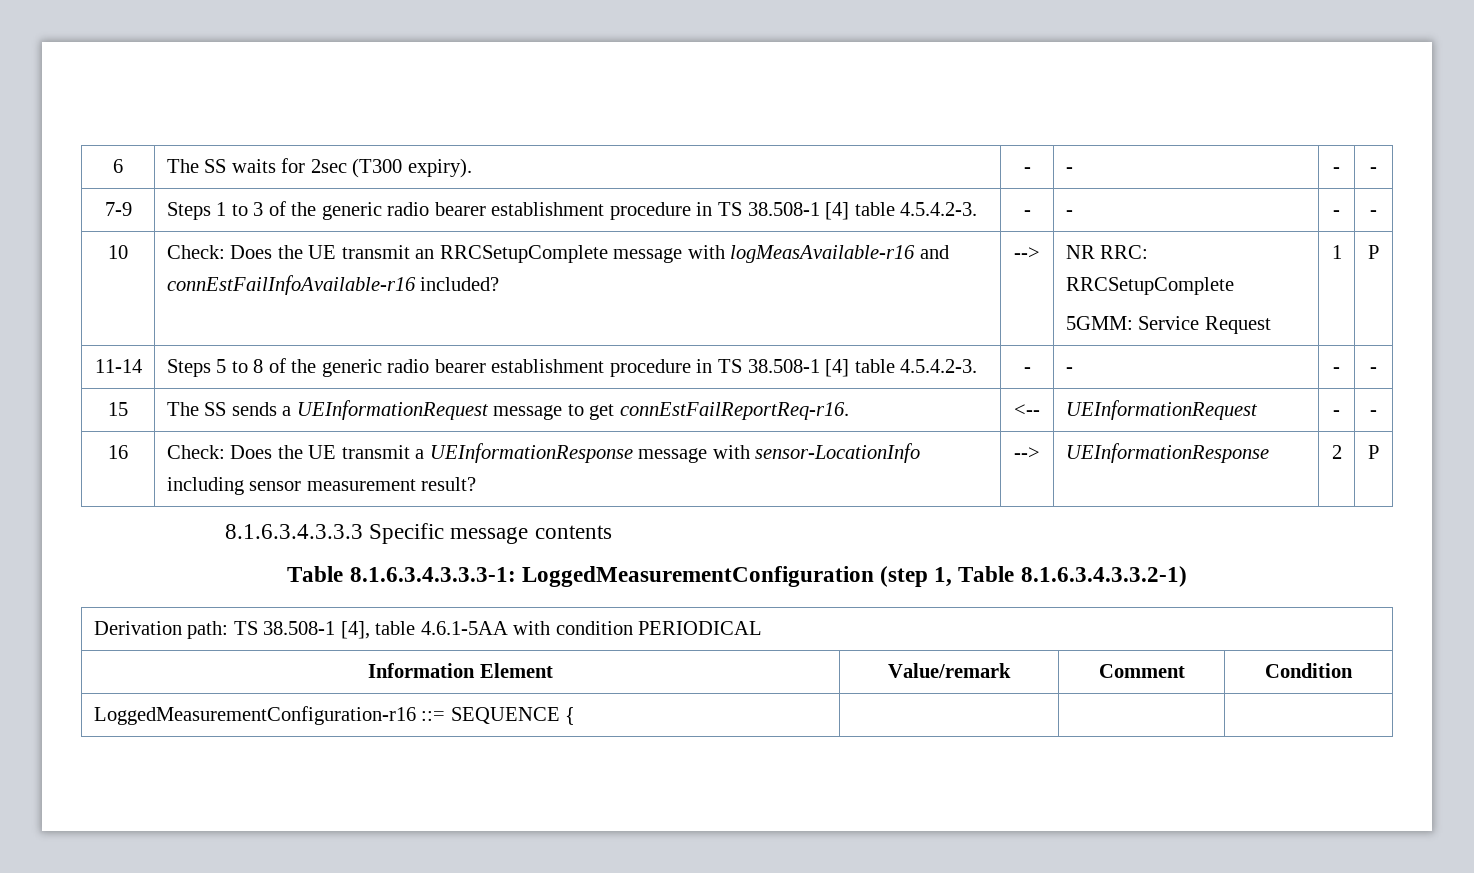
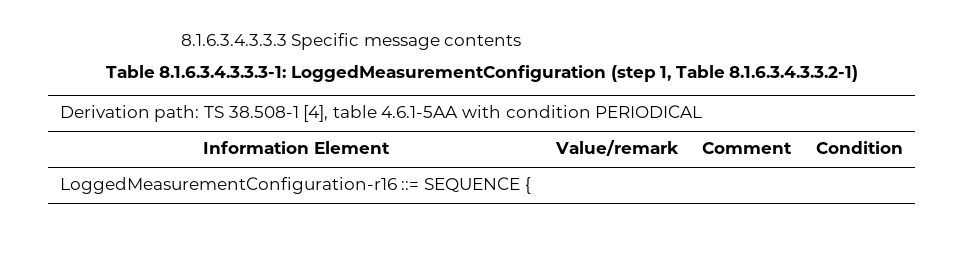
[113,159,123,173] [166,158,472,178] [1023,167,1031,173] [1065,167,1073,173] [1333,167,1340,173] [1370,167,1377,173] [104,202,132,216] [166,201,978,220] [1023,210,1031,216] [1065,210,1073,216] [1333,210,1340,216] [1370,210,1377,216] [108,245,128,259] [166,245,949,263] [166,275,500,295] [1014,247,1040,259] [1065,245,1149,259] [1065,277,1234,295] [1065,316,1271,334] [1331,245,1342,259] [1368,245,1379,259] [94,359,142,373] [166,358,978,377] [1023,367,1031,373] [1065,367,1073,373] [1333,367,1340,373] [1370,367,1377,373] [108,402,128,416] [166,400,849,420] [1014,404,1040,416] [1065,400,1258,420] [1333,410,1340,416] [1370,410,1377,416] [108,445,128,459] [166,443,921,463] [166,477,477,495] [1014,447,1040,459] [1065,443,1269,463] [1331,445,1342,459] [1368,445,1379,459] 6 | The SS waits for 2sec (T300 expiry). | - | - | - | - // 7-9 | Steps 1 to 3 of the generic radio bearer establishment procedure in TS 38.508-1 [4] table 4.5.4.2-3. | - | - | - | - // 10 | Check: Does the UE transmit an RRCSetupComplete message with logMeasAvailable-r16 and connEstFailInfoAvailable-r16 included? | --> | NR RRC: RRCSetupComplete // 5GMM: Service Request | 1 | P // 11-14 | Steps 5 to 8 of the generic radio bearer establishment procedure in TS 38.508-1 [4] table 4.5.4.2-3. | - | - | - | - // 15 | The SS sends a UEInformationRequest message to get connEstFailReportReq-r16. | <-- | UEInformationRequest | - | - // 16 | Check: Does the UE transmit a UEInformationResponse message with sensor-LocationInfo including sensor measurement result? | --> | UEInformationResponse | 2 | P // -> (180, 40) none

